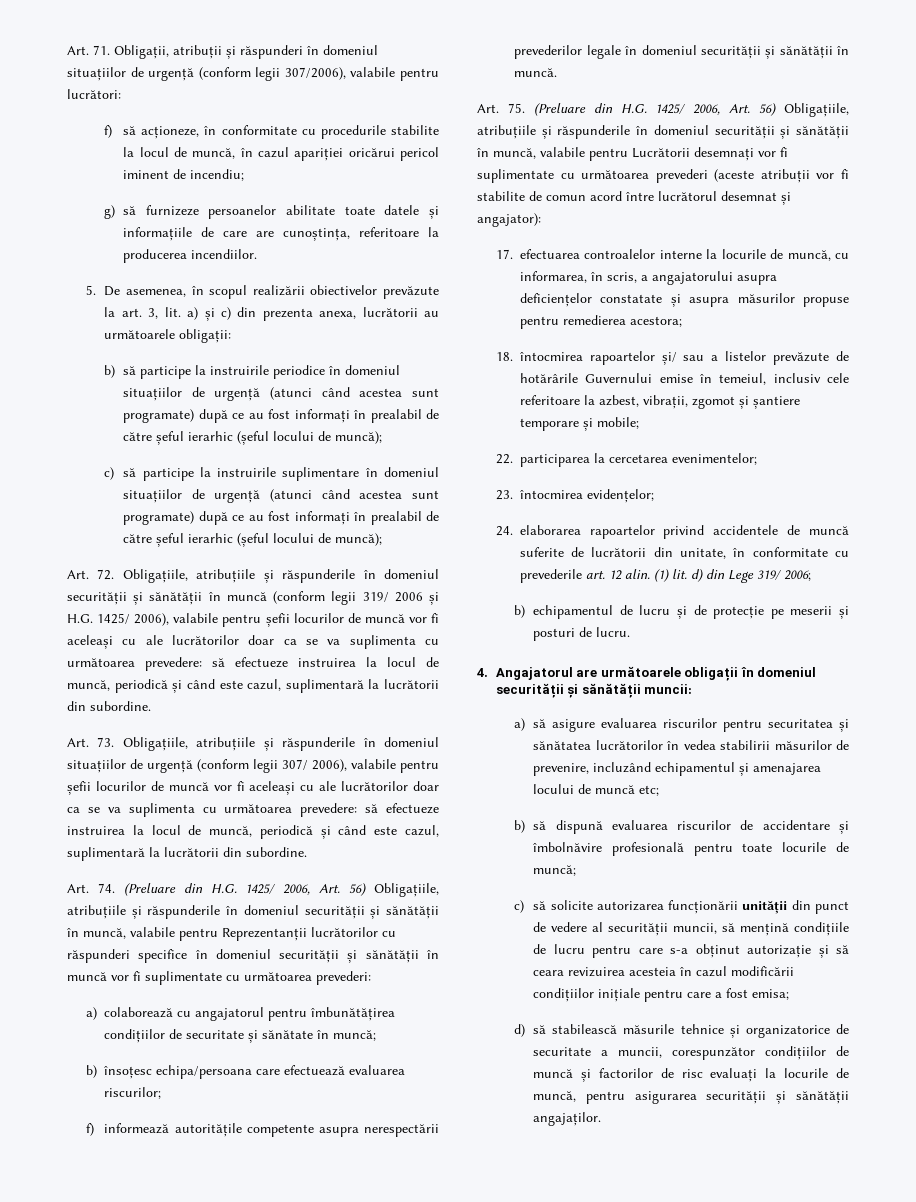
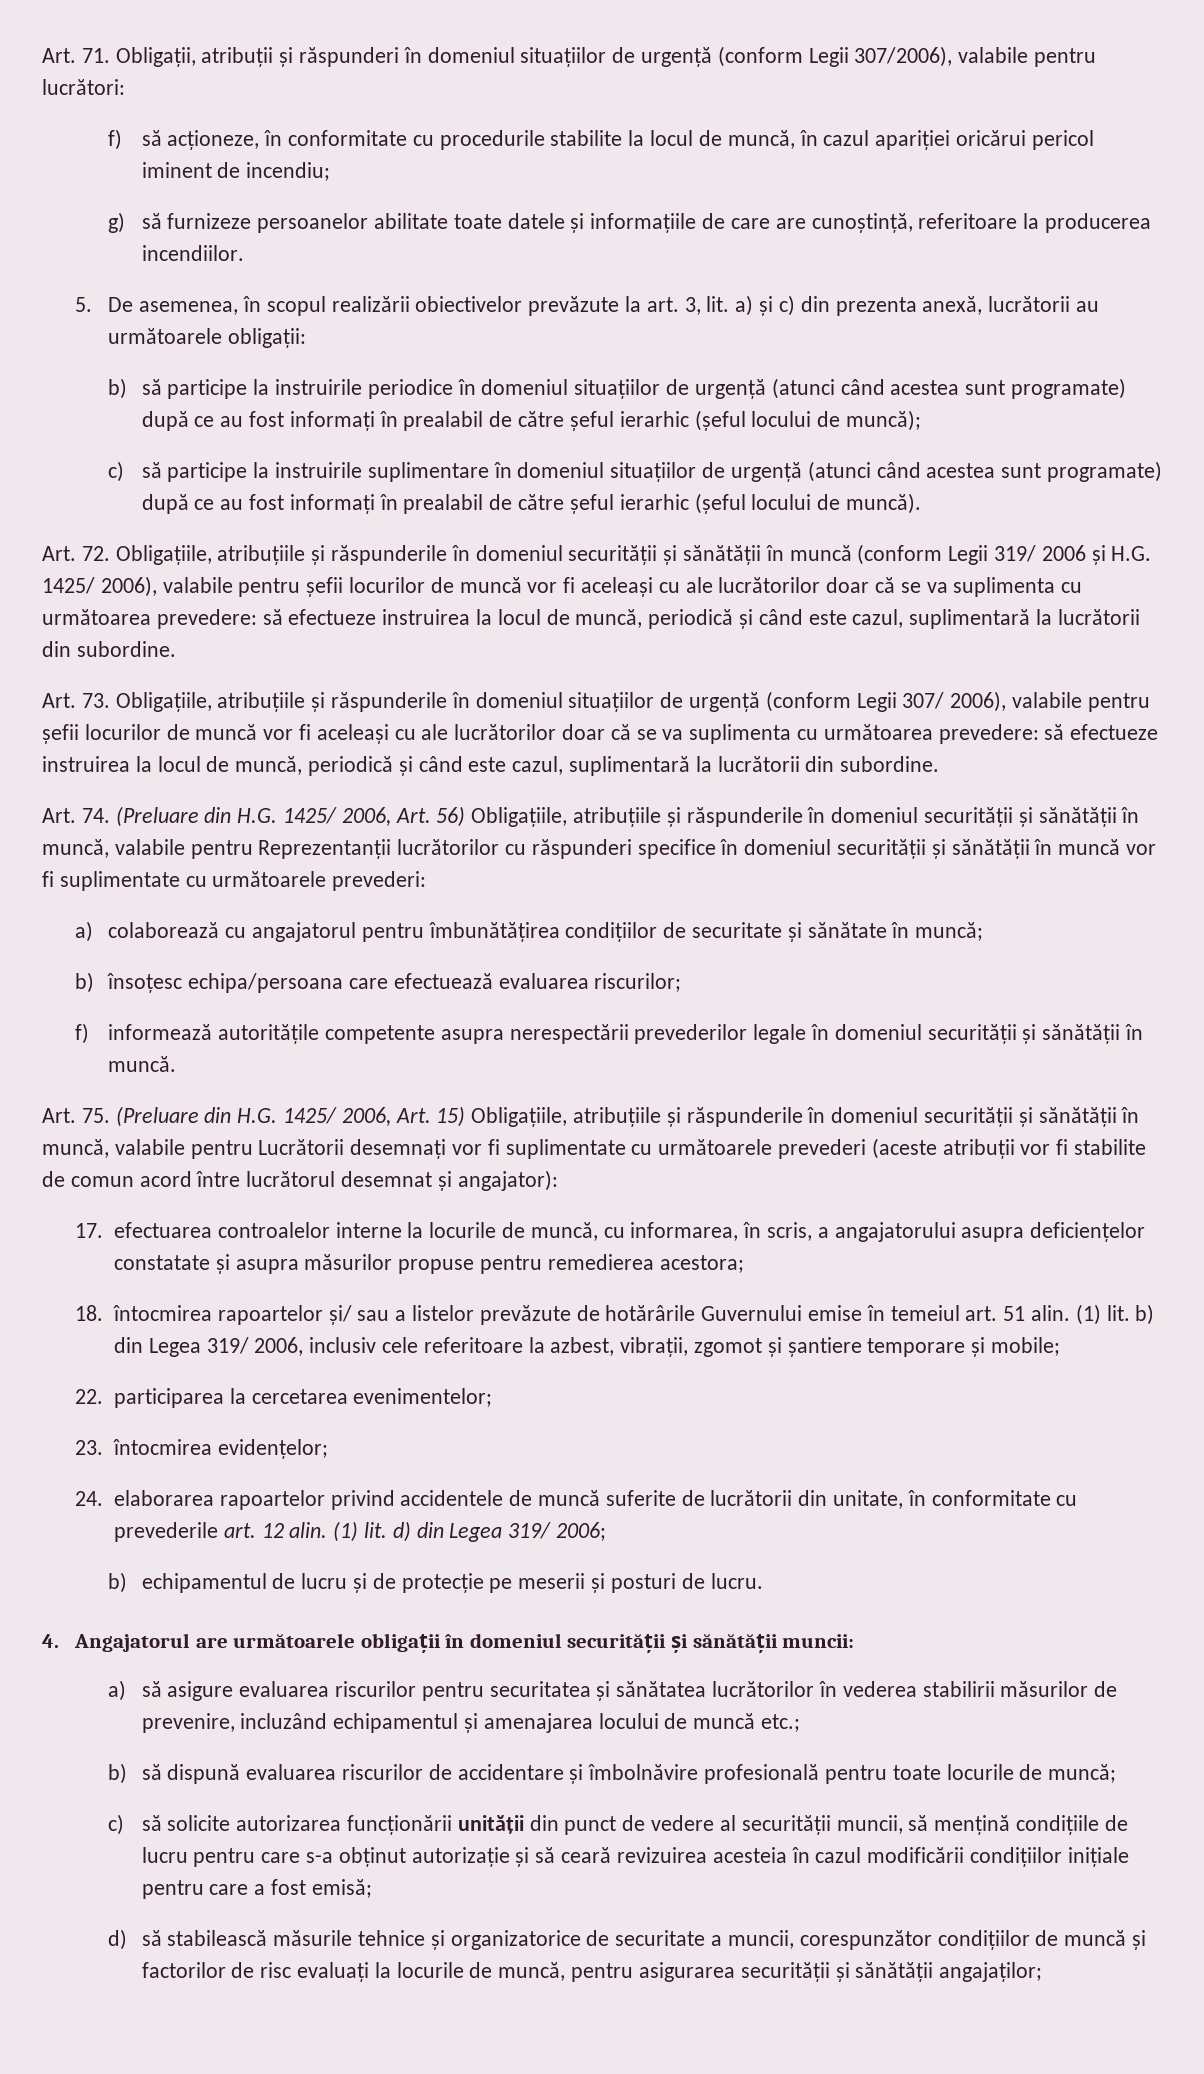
[255,67,281,81] legii -> [808,47,849,67] Legii
[283,228,351,241] cunoștința, -> [811,213,913,233] cunoștință,
[319,311,357,319] anexa, -> [922,296,983,315] anexă,
[335,533,383,546] muncă); -> [845,493,921,514] muncă).
[331,591,357,605] legii -> [948,545,989,565] Legii
[283,639,297,645] ca -> [875,577,896,593] că
[253,759,278,773] legii -> [856,692,897,712] Legii
[67,807,80,813] ca -> [610,724,631,740] că
[244,972,312,981] următoarea -> [212,871,327,887] următoarele
[759,103,778,116] 56) -> [436,1106,466,1127] 15)
[581,170,650,179] următoarea -> [658,1139,773,1155] următoarele
[719,373,767,385] temeiul, -> [890,1304,1155,1325] [113,1337,304,1357] temeiul art. 51 alin. (1) lit. b) din Legea 319/ 2006,
[727,570,754,583] Lege -> [449,1523,503,1542] Legea
[683,740,716,750] vedea -> [842,1681,917,1697] vederea
[639,785,660,796] etc; -> [761,1714,801,1732] etc.;
[533,970,565,976] ceara -> [561,1847,612,1863] ceară
[752,989,790,1000] emisa; -> [311,1879,372,1898] emisă;
[533,1112,602,1126] angajaților. -> [939,1962,1043,1982] angajaților;

